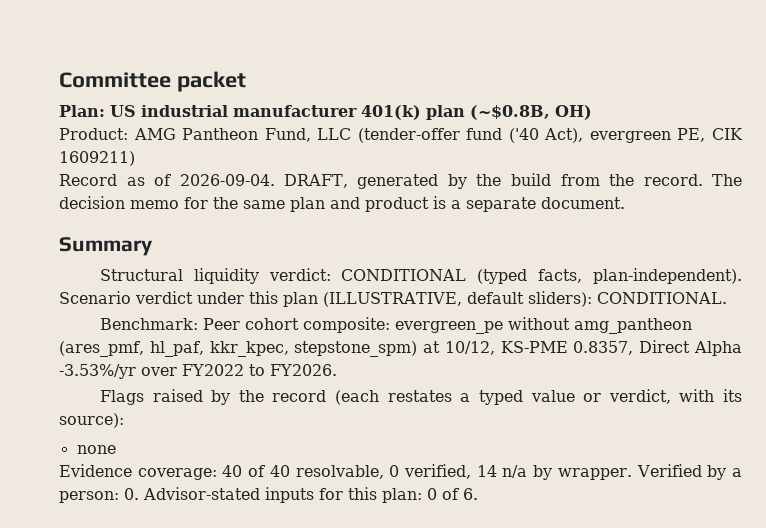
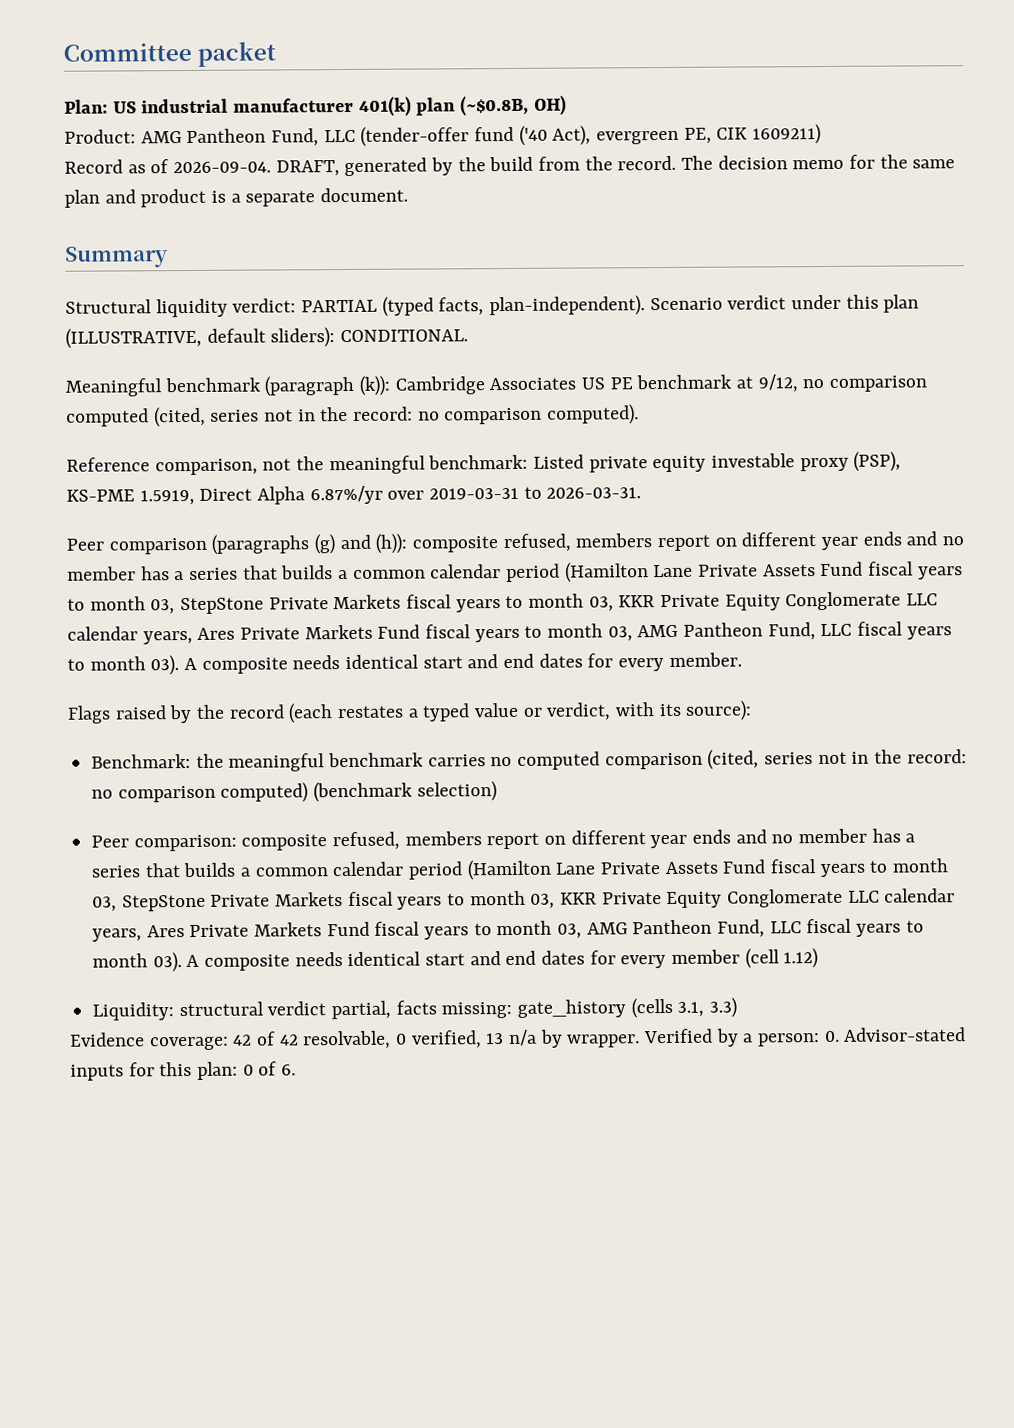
[341,269,467,281] CONDITIONAL -> [301,299,378,313] PARTIAL
[99,317,692,334] [59,340,743,357] [59,364,337,379] Benchmark: Peer cohort composite: evergreen_pe without amg_pantheon (ares_pmf, hl_paf, kkr_kpec, stepstone_spm) at 10/12, KS-PME 0.8357, Direct Alpha -3.53%/yr over FY2022 to FY2026. -> [65,374,928,397] [66,404,640,428] [66,451,902,476] [66,485,642,506] [66,531,965,555] [67,561,963,583] [67,591,939,615] [67,621,952,645] [67,652,742,676] Meaningful benchmark (paragraph (k)): Cambridge Associates US PE benchmark at 9/12, no comparison computed (cited, series not in the record: no comparison computed). // Reference comparison, not the meaningful benchmark: Listed private equity investable proxy (PSP), KS-PME 1.5919, Direct Alpha 6.87%/yr over 2019-03-31 to 2026-03-31. // Peer comparison (paragraphs (g) and (h)): composite refused, members report on different year ends and no member has a series that builds a common calendar period (Hamilton Lane Private Assets Fund fiscal years to month 03, StepStone Private Markets fiscal years to month 03, KKR Private Equity Conglomerate LLC calendar years, Ares Private Markets Fund fiscal years to month 03, AMG Pantheon Fund, LLC fiscal years to month 03). A composite needs identical start and end dates for every member.
[76,445,116,454] // none -> [91,749,967,772] [91,781,497,803] [91,828,916,852] [91,858,950,881] [92,888,956,912] [92,918,924,942] [92,948,819,973] [92,997,738,1021] // Benchmark: the meaningful benchmark carries no computed comparison (cited, series not in the record: no comparison computed) (benchmark selection) // Peer comparison: composite refused, members report on different year ends and no member has a series that builds a common calendar period (Hamilton Lane Private Assets Fund fiscal years to month 03, StepStone Private Markets fiscal years to month 03, KKR Private Equity Conglomerate LLC calendar years, Ares Private Markets Fund fiscal years to month 03, AMG Pantheon Fund, LLC fiscal years to month 03). A composite needs identical start and end dates for every member (cell 1.12) // Liquidity: structural verdict partial, facts missing: gate_history (cells 3.1, 3.3)
[222,465,290,477] 40 of 40 -> [233,1031,299,1046] 42 of 42
[476,465,497,477] 14 -> [486,1033,505,1045] 13

